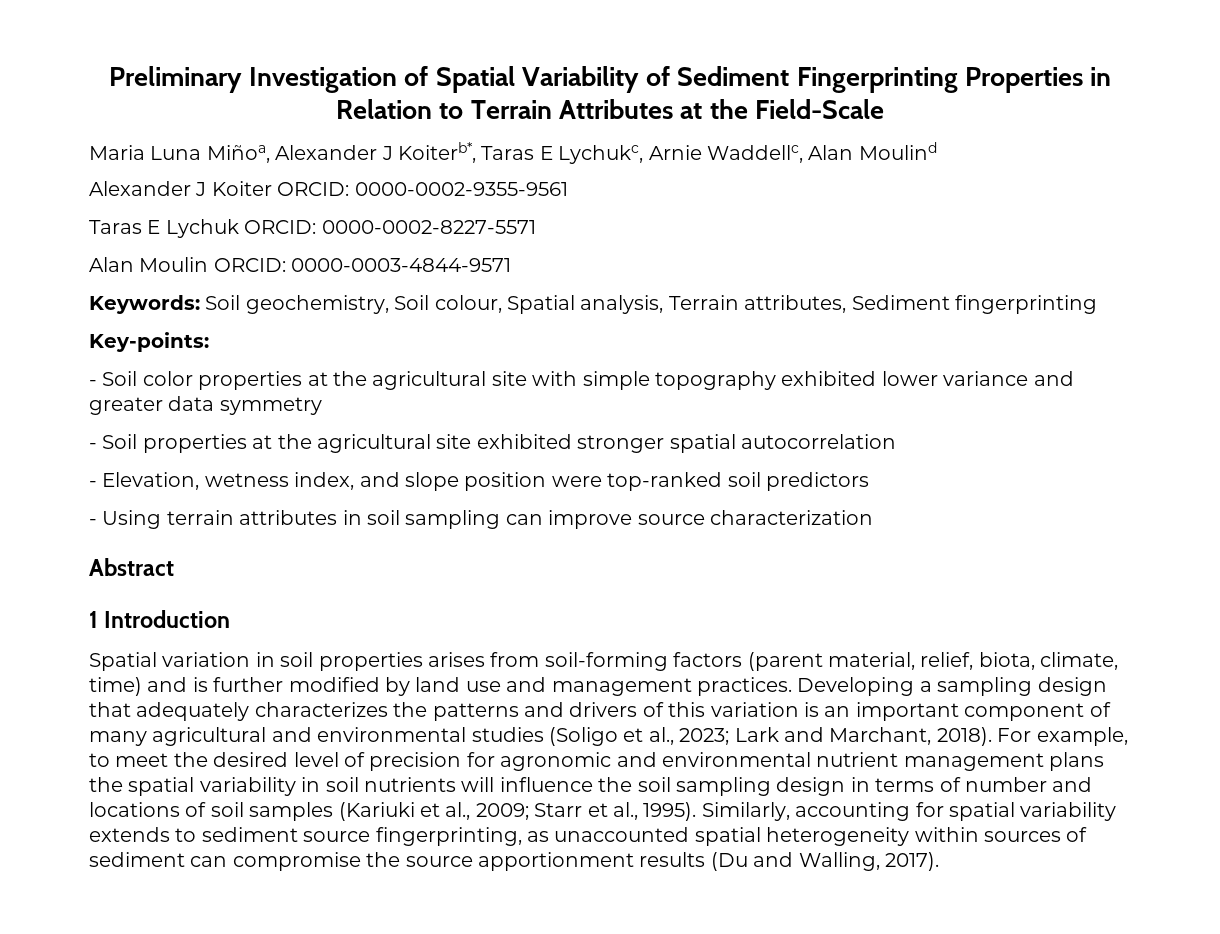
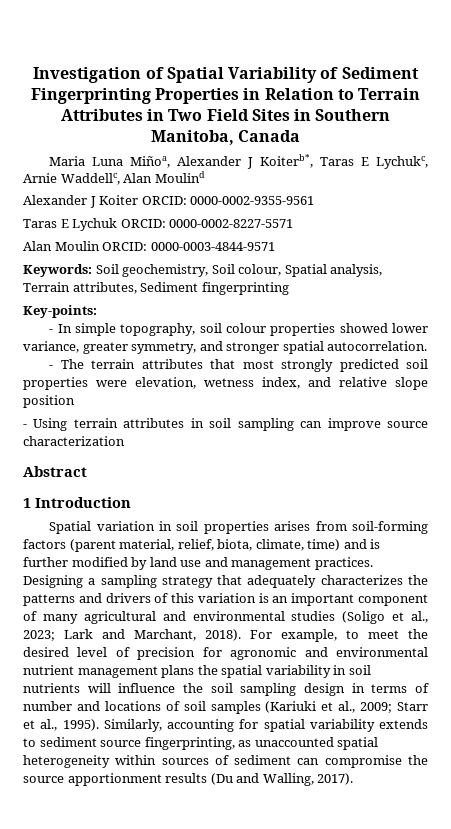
[108,66,242,93] Preliminary -> (33, 75) none
[680,99,884,119] at the Field-Scale -> [146,109,391,121] [150,130,301,145] in Two Field Sites in Southern Manitoba, Canada
[102,371,1074,390] [89,396,322,415] [89,434,896,453] [89,472,200,490] Soil color properties at the agricultural site with simple topography exhibited lower variance and greater data symmetry // - Soil properties at the agricultural site exhibited stronger spatial autocorrelation // - Elevation, -> [57,323,428,336] [23,341,428,354] [49,359,428,372] [23,377,196,390] In simple topography, soil colour properties showed lower variance, greater symmetry, and stronger spatial autocorrelation. // - The terrain attributes that most strongly predicted soil properties were elevation,
(400, 479) none -> [339,377,387,387] relative
[551,472,869,491] were top-ranked soil predictors -> (75, 401) none
[797,677,915,696] Developing -> [23,575,83,588] Designing
[1037,677,1107,696] design -> [161,576,213,588] strategy

